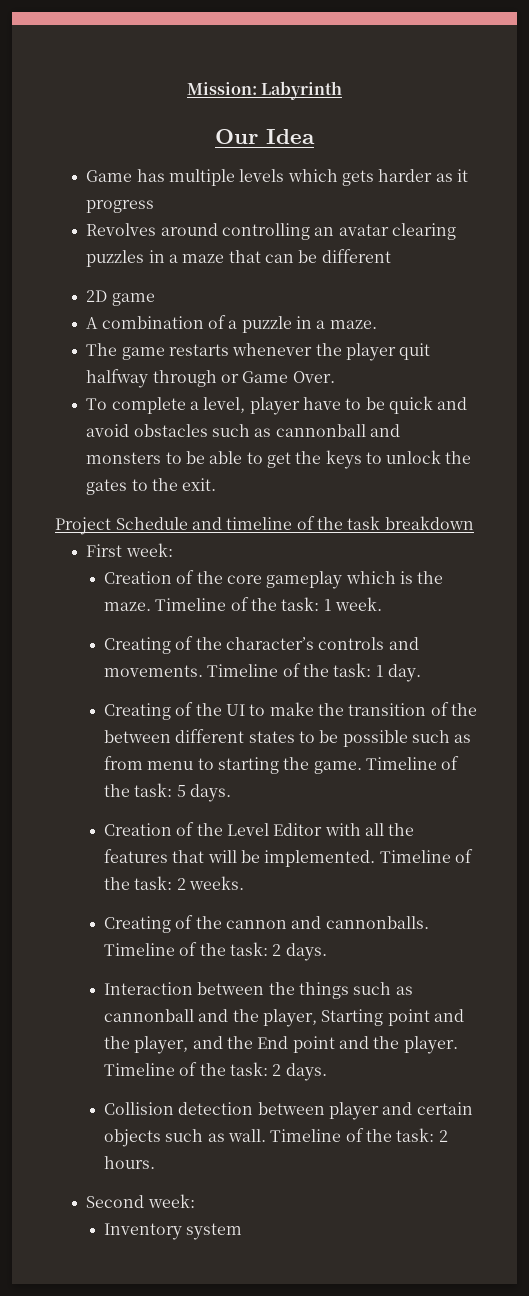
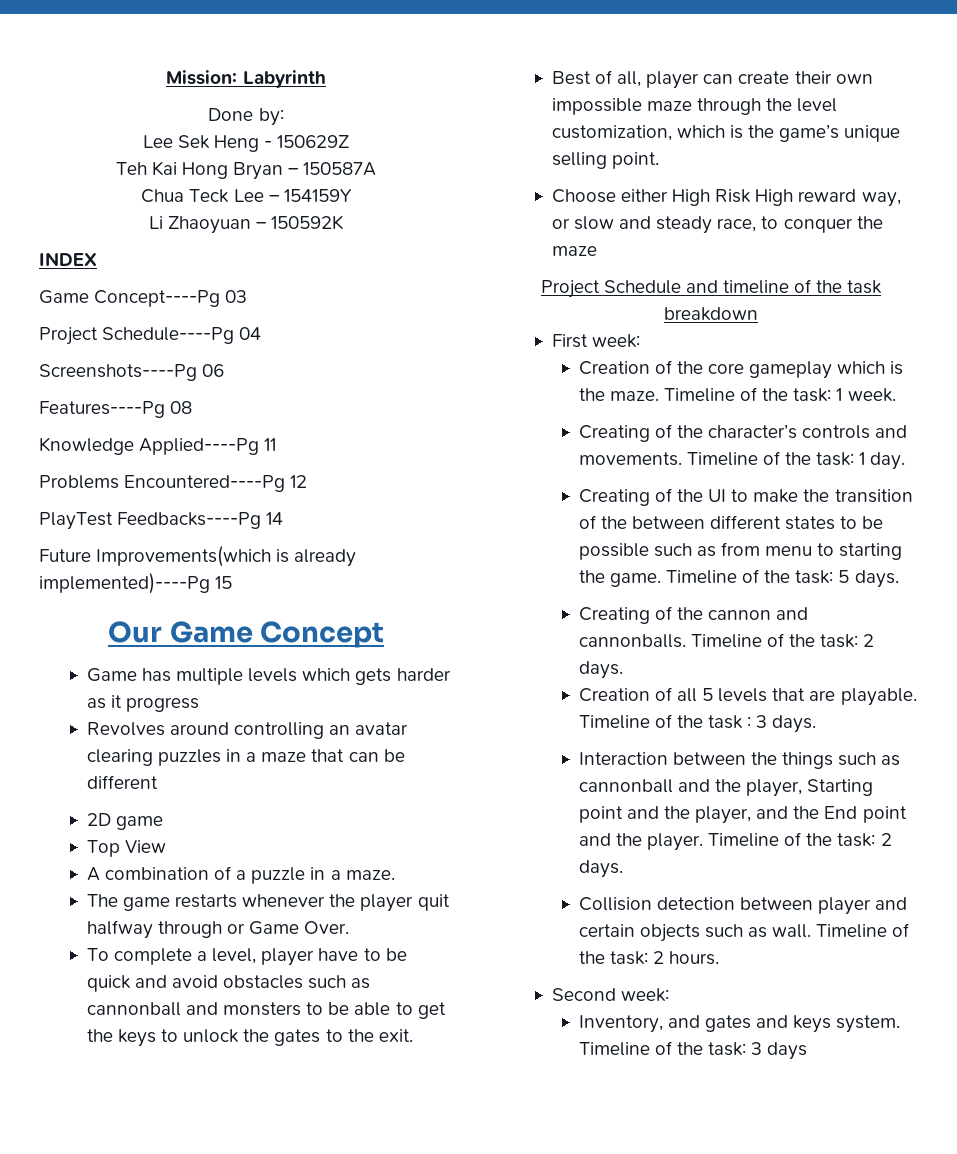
(343, 90) none -> [208,108,284,126] [142,135,350,152] [115,161,377,180] [141,189,352,203] [148,215,345,234] [39,252,97,266] [39,290,248,307] [39,327,262,345] [39,364,225,381] [39,401,193,418] [39,437,277,455] [39,475,308,492] [39,512,284,530] [39,546,357,567] [39,573,233,594] // Done by: // Lee Sek Heng - 150629Z // Teh Kai Hong Bryan – 150587A // Chua Teck Lee – 154159Y // Li Zhaoyuan – 150592K // INDEX // Game Concept----Pg 03 // Project Schedule----Pg 04 // Screenshots----Pg 06 // Features----Pg 08 // Knowledge Applied----Pg 11 // Problems Encountered----Pg 12 // PlayTest Feedbacks----Pg 14 // Future Improvements(which is already implemented)----Pg 15
[266,129,315,144] Idea -> [169,621,384,648] Game Concept
(155, 299) none -> [86,840,166,857] // Top View
(217, 484) none -> [551,70,873,89] [551,98,838,115] [551,124,901,142] [551,152,659,169] [551,189,901,207] [551,216,883,234] [551,246,597,256] // Best of all, player can create their own impossible maze through the level customization, which is the game’s unique selling point. // Choose either High Risk High reward way, or slow and steady race, to conquer the maze
[103,822,415,836] [103,849,473,867] [103,876,244,890] // Creation of the Level Editor with all the features that will be implemented. Timeline of the task: 2 weeks. -> (899, 579) none
(327, 952) none -> [578,687,917,706] [578,714,817,733] // Creation of all 5 levels that are playable. Timeline of the task : 3 days.
[103,1223,243,1240] Inventory system -> [578,1015,901,1033] [578,1041,808,1060] Inventory, and gates and keys system. Timeline of the task: 3 days

